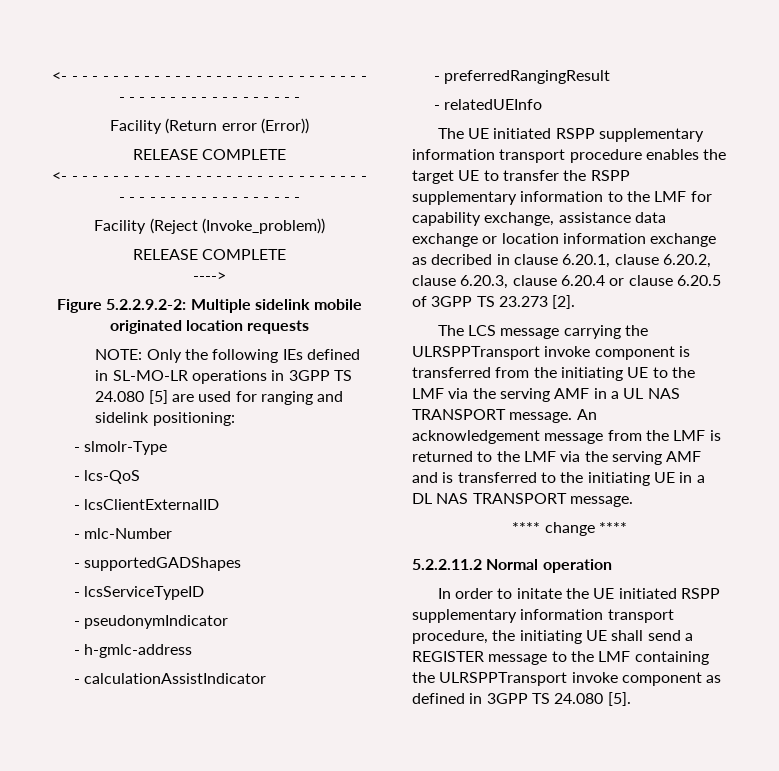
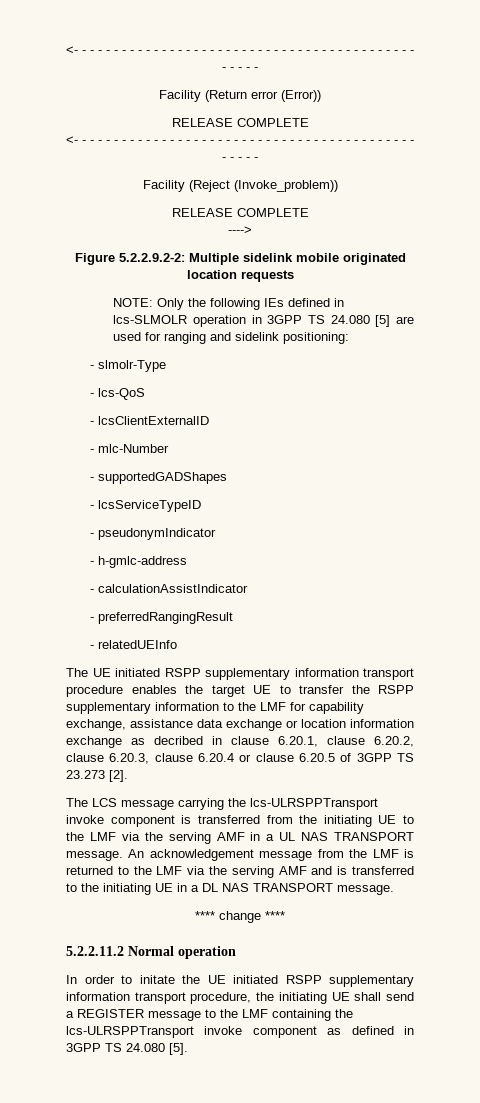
[112,370,267,384] SL-MO-LR operations -> [113,315,246,327] lcs-SLMOLR operation
[412,346,540,360] ULRSPPTransport -> [250,798,378,810] lcs-ULRSPPTransport
[439,672,568,686] ULRSPPTransport -> [66,1026,194,1038] lcs-ULRSPPTransport

